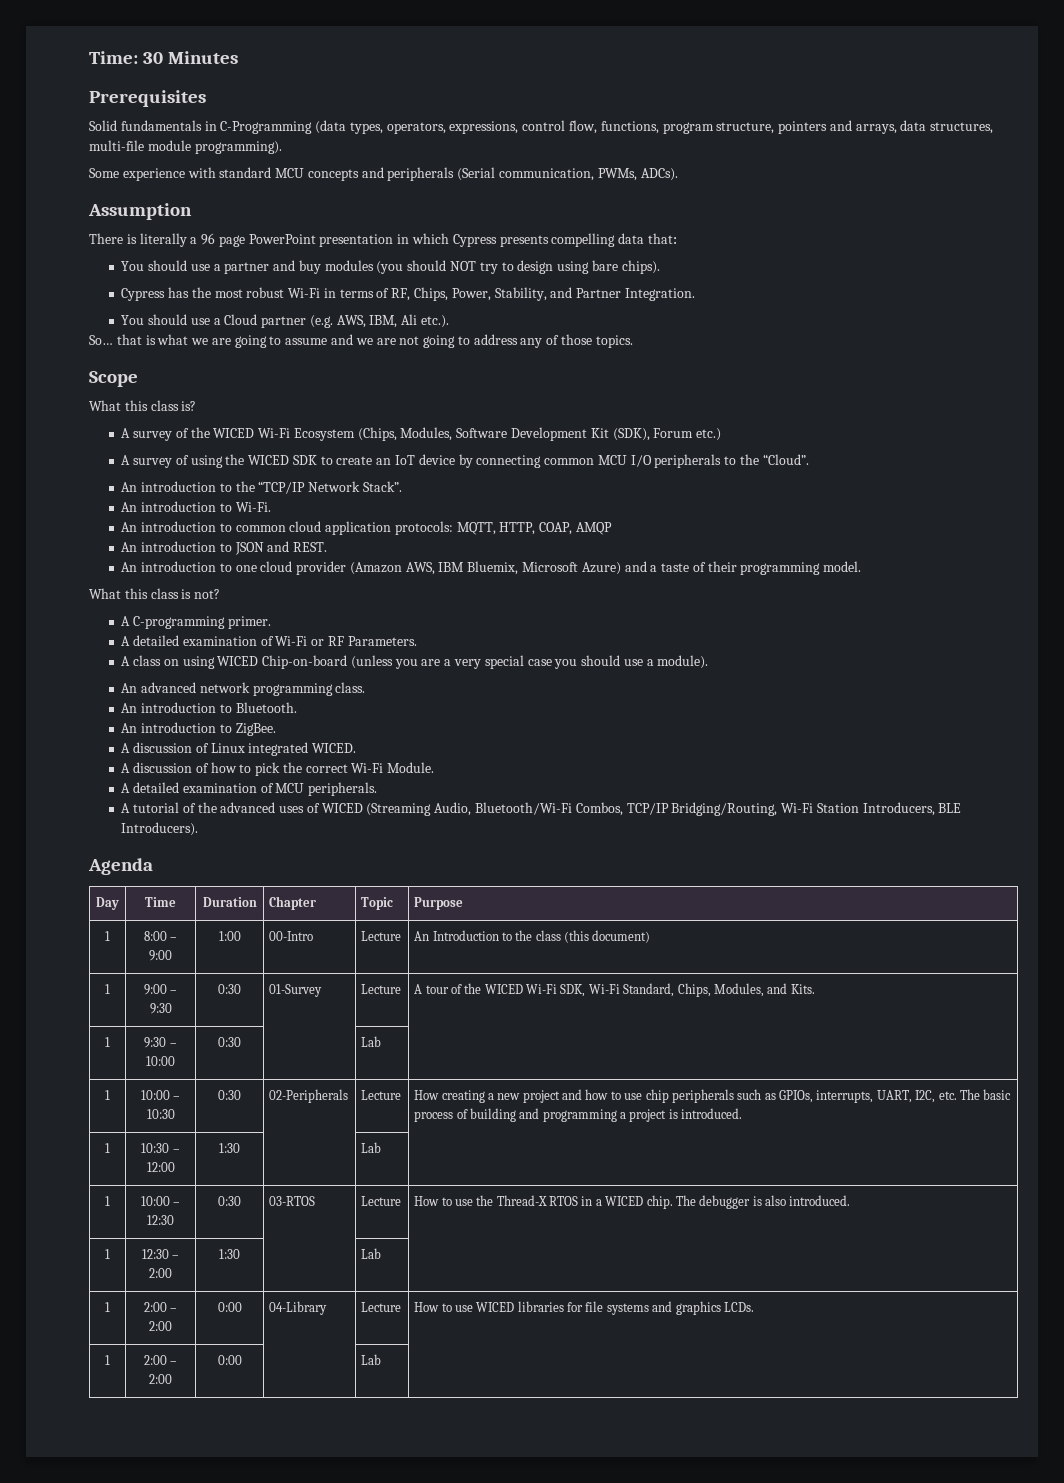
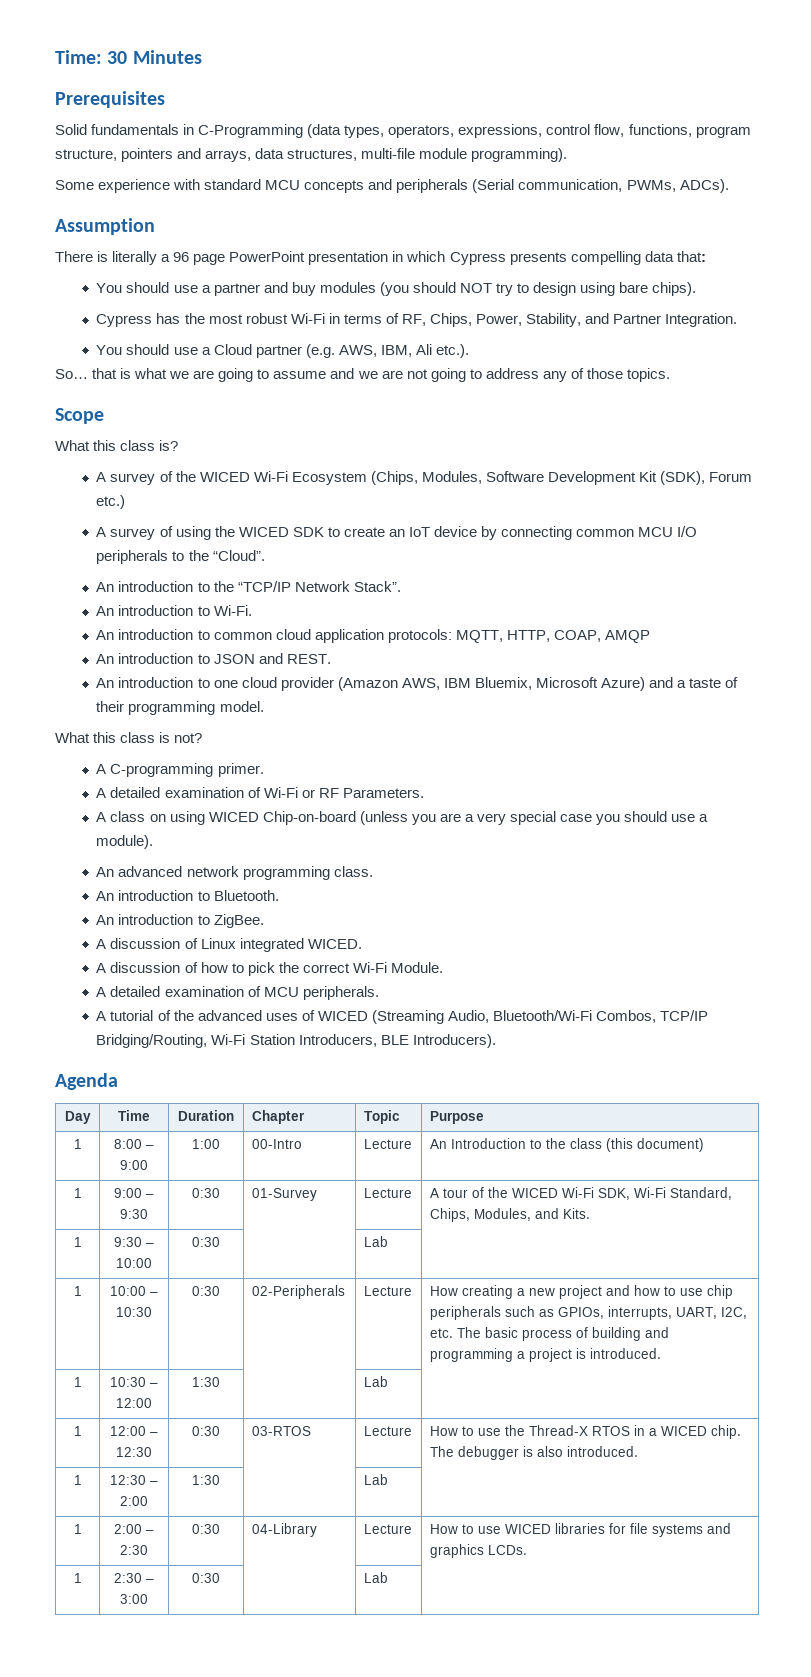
[140,1196,170,1206] 10:00 -> [110,1426,146,1436] 12:00
[149,1321,172,1331] [217,1302,242,1312] 2:00 | 0:00 -> [120,1545,148,1555] [192,1524,220,1534] 2:30 | 0:30
[143,1355,178,1365] [149,1374,172,1384] [217,1355,242,1365] 2:00 – 2:00 | 0:00 -> [114,1573,154,1583] [120,1594,148,1604] [192,1573,220,1583] 2:30 – 3:00 | 0:30

